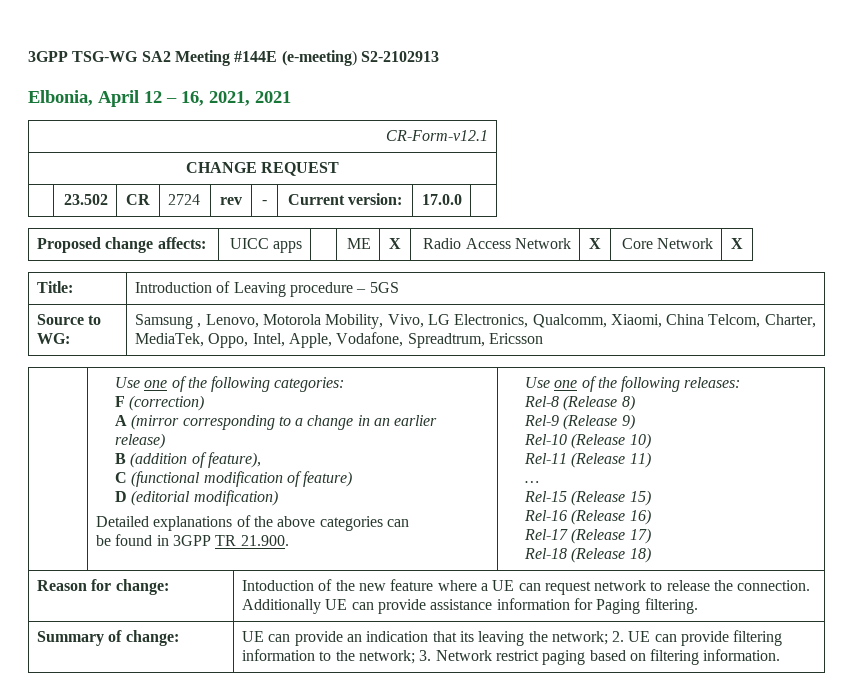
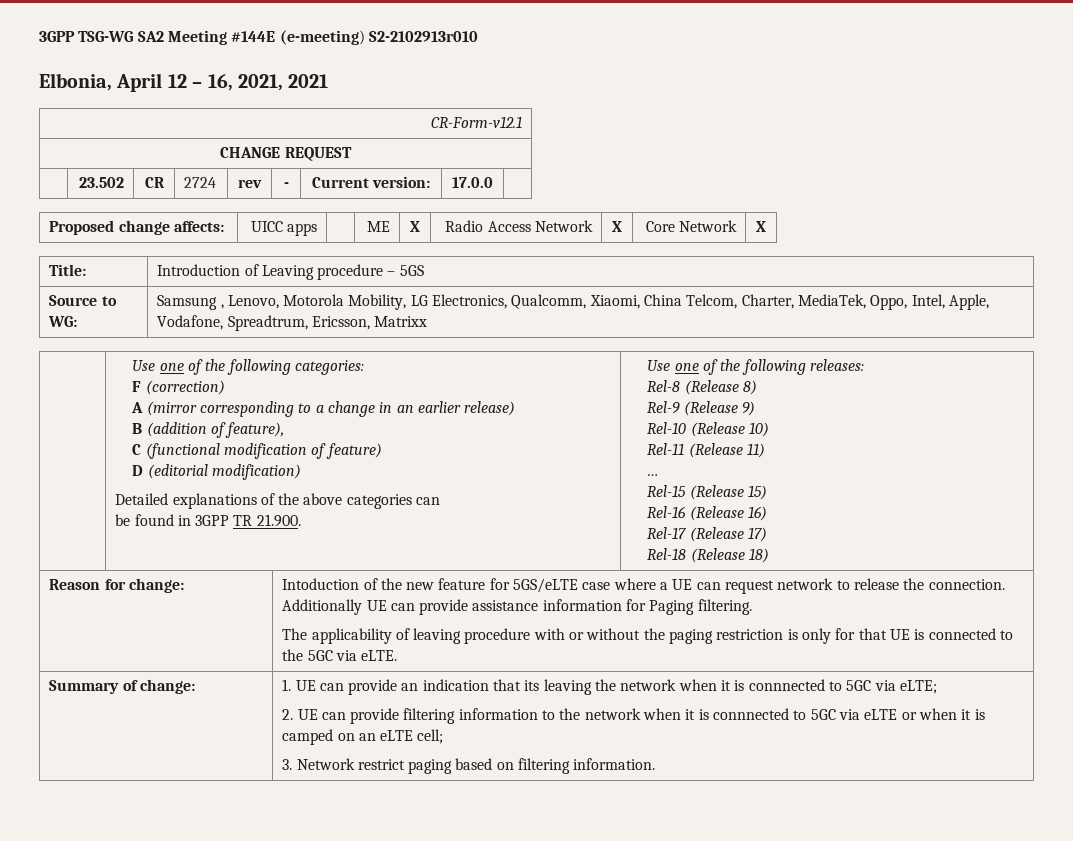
[360,51,439,62] S2-2102913 -> [368,31,478,42] S2-2102913r010
[387,314,424,328] Vivo, -> (407, 302) none
[488,333,543,344] Ericsson -> [311,316,428,330] Ericsson, Matrixx
(434, 585) none -> [489,578,611,593] for 5GS/eLTE case
(698, 606) none -> [282,628,1013,644] [282,649,398,661] // The applicability of leaving procedure with or without the paging restriction is only for that UE is connected to the 5GC via eLTE.
(179, 638) none -> [282,679,292,691] 1.
[551,631,608,645] network; -> [620,679,937,694] network when it is connnected to 5GC via eLTE; //
[358,650,415,664] network; -> [584,708,985,720] [282,729,444,745] network when it is connnected to 5GC via eLTE or when it is camped on an eLTE cell; //

